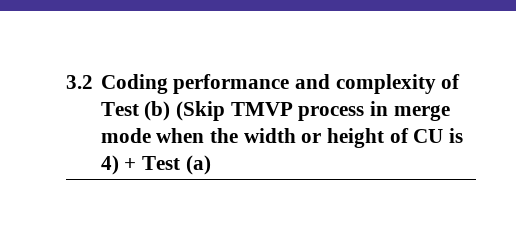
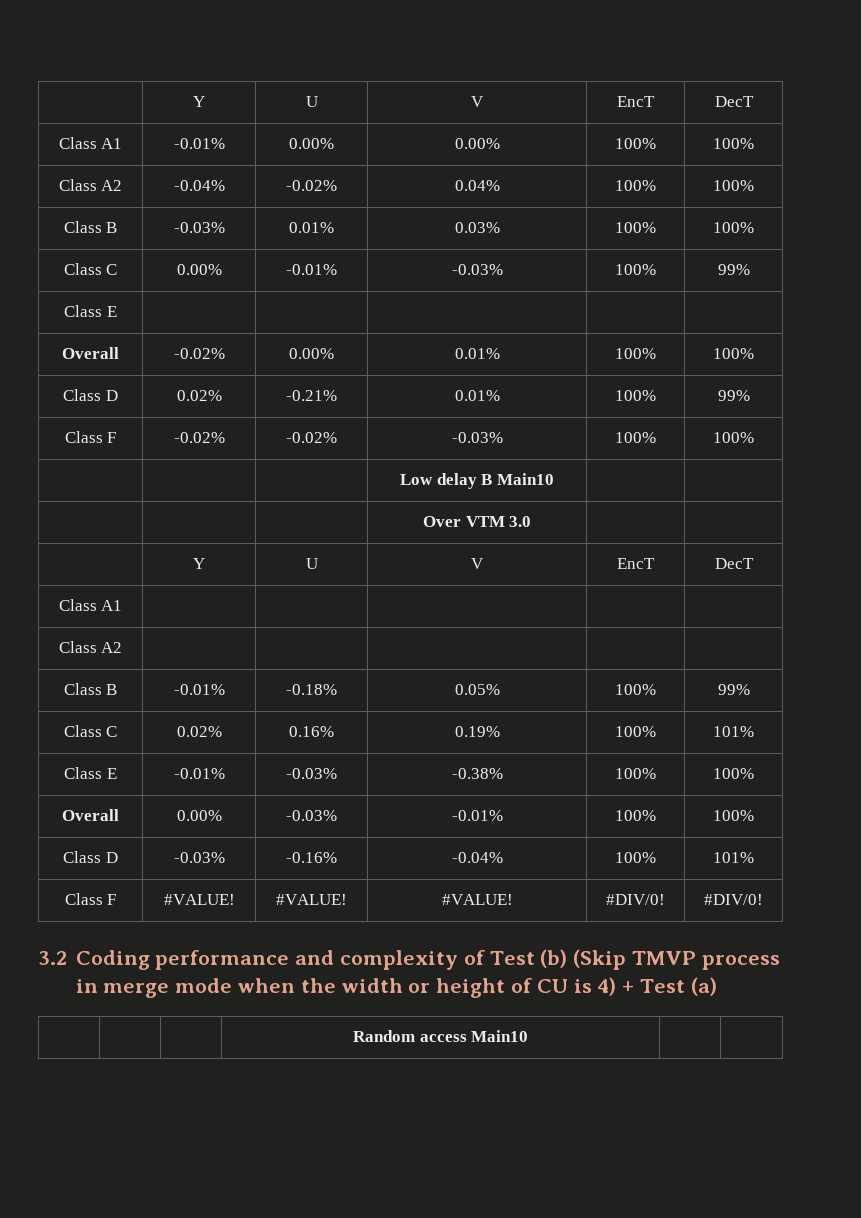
(66, 82) none -> [193,96,205,107] [305,96,318,107] [471,96,484,107] [617,96,655,107] [714,96,754,107] [58,137,123,149] [173,138,225,149] [289,138,334,149] [454,138,500,149] [615,138,656,149] [713,138,754,149] [58,179,123,191] [173,180,225,191] [286,180,337,191] [454,180,500,191] [615,180,656,191] [713,180,754,191] [63,221,118,233] [173,222,225,233] [289,222,334,233] [454,222,500,233] [615,222,656,233] [713,222,754,233] [63,263,118,275] [176,264,222,275] [286,264,337,275] [451,264,503,275] [615,264,656,275] [717,264,750,275] [64,305,117,317] [62,347,119,359] [173,348,225,359] [289,348,334,359] [454,348,500,359] [615,348,656,359] [713,348,754,359] [63,389,118,401] [176,390,222,401] [286,390,337,401] [454,390,500,401] [615,390,656,401] [717,390,750,401] [64,431,117,443] [173,432,225,443] [286,432,337,443] [451,432,503,443] [615,432,656,443] [713,432,754,443] [400,473,554,489] [422,516,532,527] [193,558,205,569] [305,558,318,569] [471,558,484,569] [617,558,655,569] [714,558,754,569] [58,599,123,611] [58,641,123,653] [63,683,118,695] [173,684,225,695] [286,684,337,695] [454,684,500,695] [615,684,656,695] [717,684,750,695] [63,725,118,737] [176,726,222,737] [289,726,334,737] [454,726,500,737] [615,726,656,737] [713,726,754,737] [64,767,117,779] [173,768,225,779] [286,768,337,779] [451,768,503,779] [615,768,656,779] [713,768,754,779] [62,809,119,821] [176,810,222,821] [286,810,337,821] [451,810,503,821] [615,810,656,821] [713,810,754,821] [63,851,118,863] [173,852,225,863] [286,852,337,863] [451,852,503,863] [615,852,656,863] [713,852,754,863] [64,893,117,905] [163,894,235,905] [276,894,347,905] [441,894,513,905] [606,894,665,905] [704,894,763,905] | Y | U | V | EncT | DecT // Class A1 | -0.01% | 0.00% | 0.00% | 100% | 100% // Class A2 | -0.04% | -0.02% | 0.04% | 100% | 100% // Class B | -0.03% | 0.01% | 0.03% | 100% | 100% // Class C | 0.00% | -0.01% | -0.03% | 100% | 99% // Class E | | | | | // Overall | -0.02% | 0.00% | 0.01% | 100% | 100% // Class D | 0.02% | -0.21% | 0.01% | 100% | 99% // Class F | -0.02% | -0.02% | -0.03% | 100% | 100% // | | | Low delay B Main10 | | // | | | Over VTM 3.0 | | // | Y | U | V | EncT | DecT // Class A1 | | | | | // Class A2 | | | | | // Class B | -0.01% | -0.18% | 0.05% | 100% | 99% // Class C | 0.02% | 0.16% | 0.19% | 100% | 101% // Class E | -0.01% | -0.03% | -0.38% | 100% | 100% // Overall | 0.00% | -0.03% | -0.01% | 100% | 100% // Class D | -0.03% | -0.16% | -0.04% | 100% | 101% // Class F | #VALUE! | #VALUE! | #VALUE! | #DIV/0! | #DIV/0! //
(211, 165) none -> [352,1030,529,1042] // | | | Random access Main10 | |

